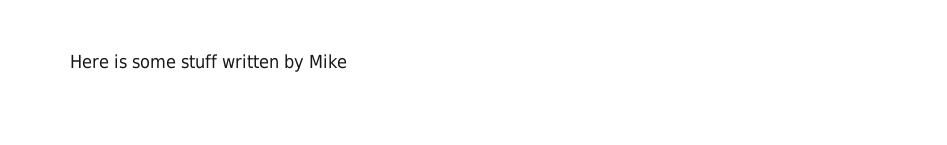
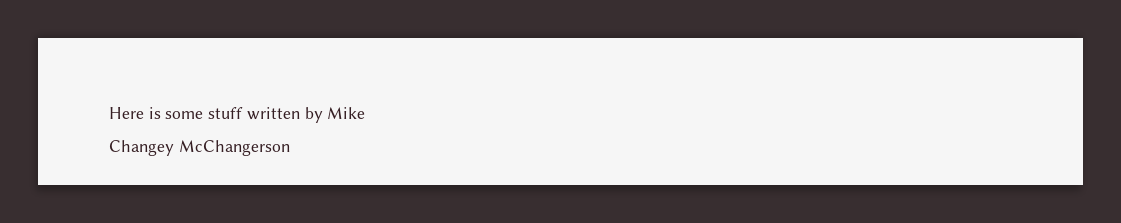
(347, 61) none -> [109,140,290,156] // Changey McChangerson

